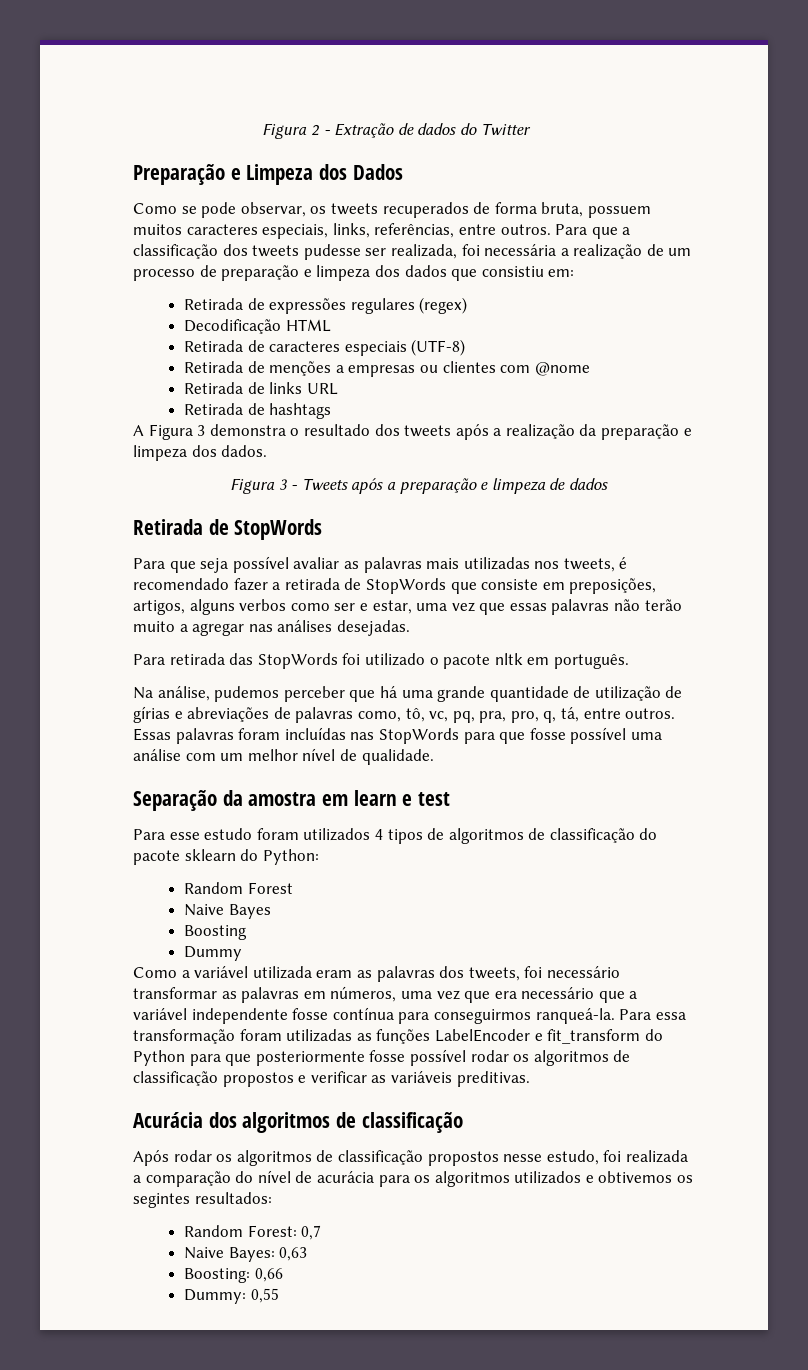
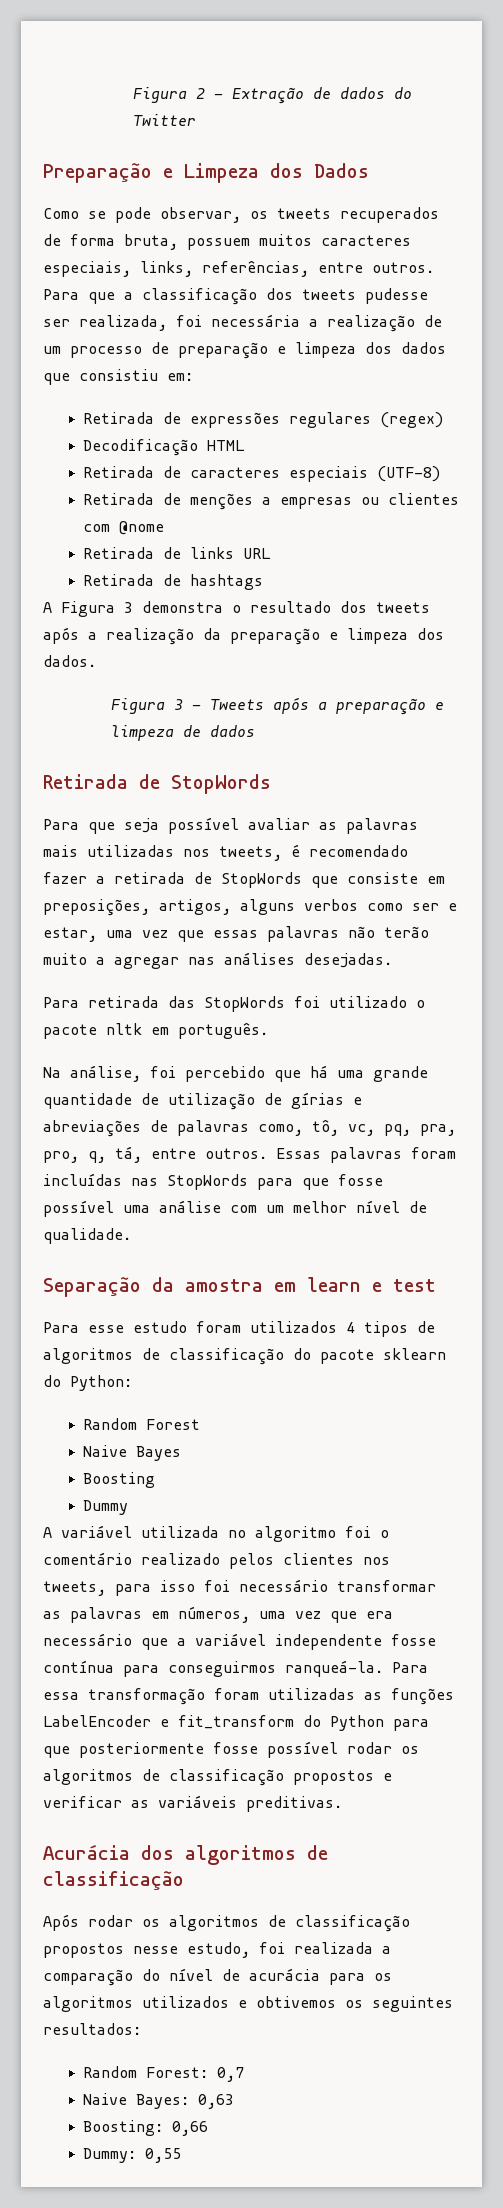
[214,686,345,702] pudemos perceber -> [150,1066,265,1082] foi percebido
[133,966,520,982] Como a variável utilizada eram as palavras dos tweets, -> [43,1525,389,1542] [43,1552,390,1569] [43,1580,195,1596] A variável utilizada no algoritmo foi o comentário realizado pelos clientes nos tweets, para isso
[133,1193,190,1208] segintes -> [372,1996,453,2012] seguintes

